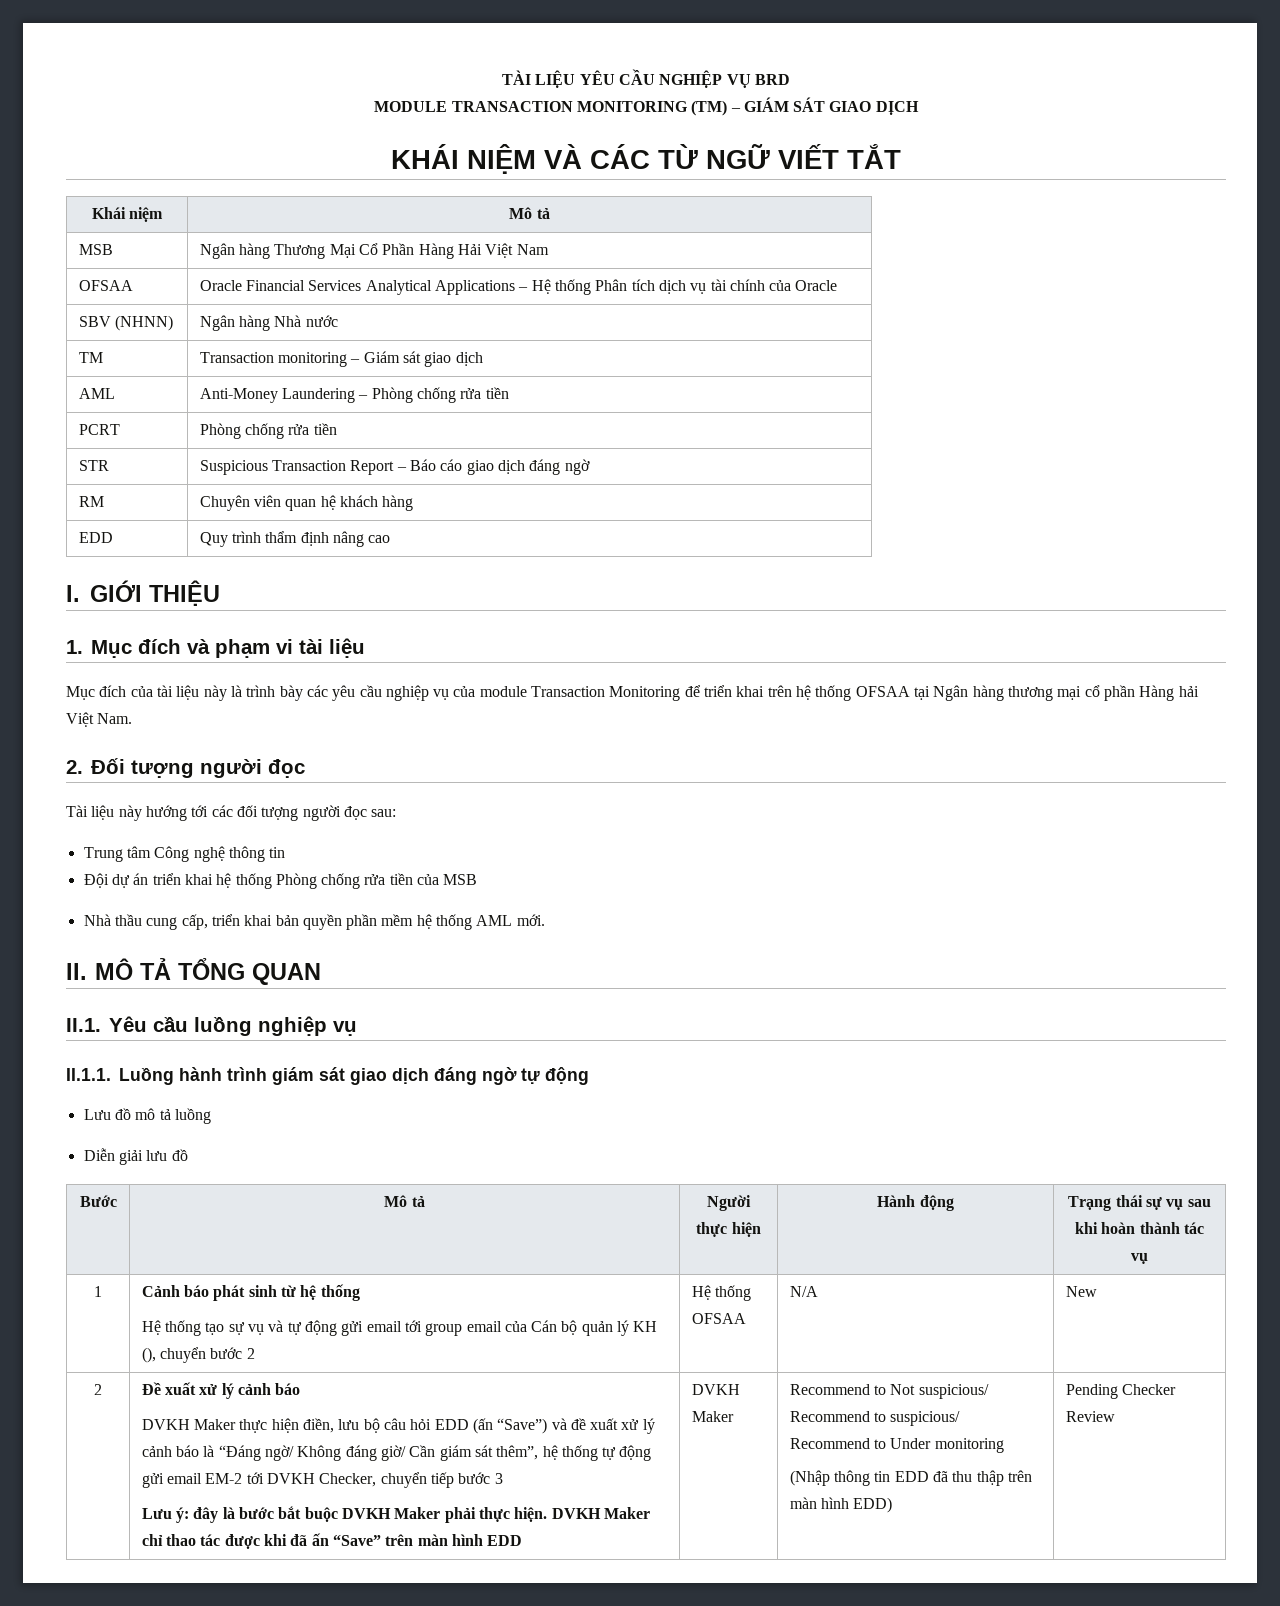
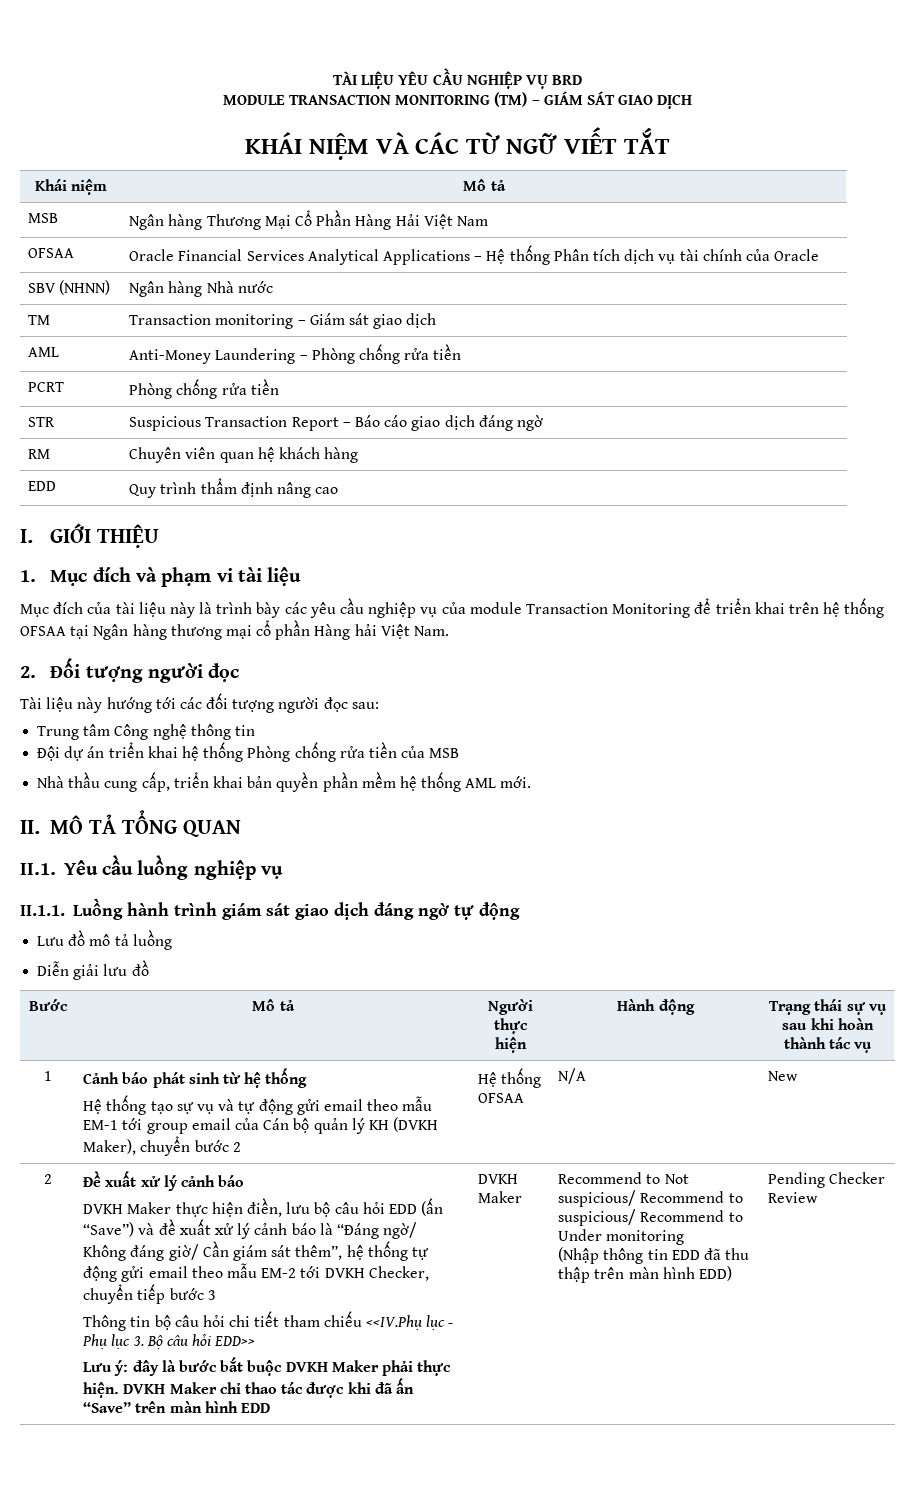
(402, 1326) none -> [367,1096,433,1111] [83,1120,119,1130] theo mẫu EM-1
[141,1347,156,1363] (), -> [393,1117,439,1132] [83,1139,137,1155] (DVKH Maker),
(203, 1478) none -> [191,1263,258,1278] theo mẫu
(503, 1478) none -> [83,1311,454,1331] [82,1334,256,1349] // Thông tin bộ câu hỏi chi tiết tham chiếu <<IV.Phụ lục - Phụ lục 3. Bộ câu hỏi EDD>>

